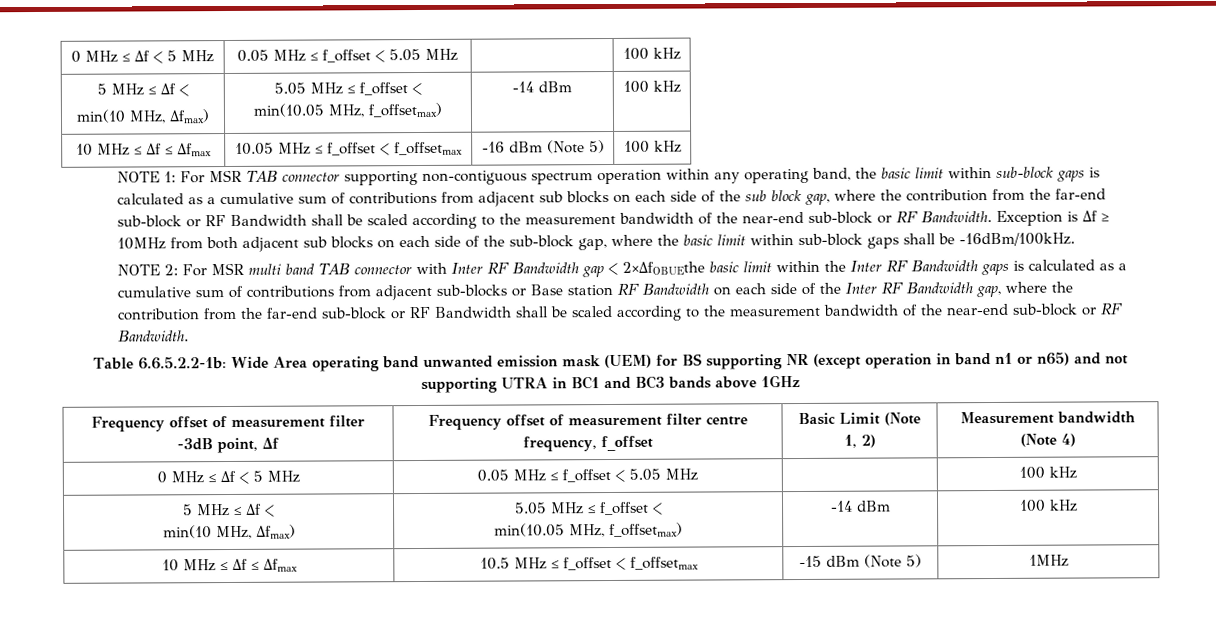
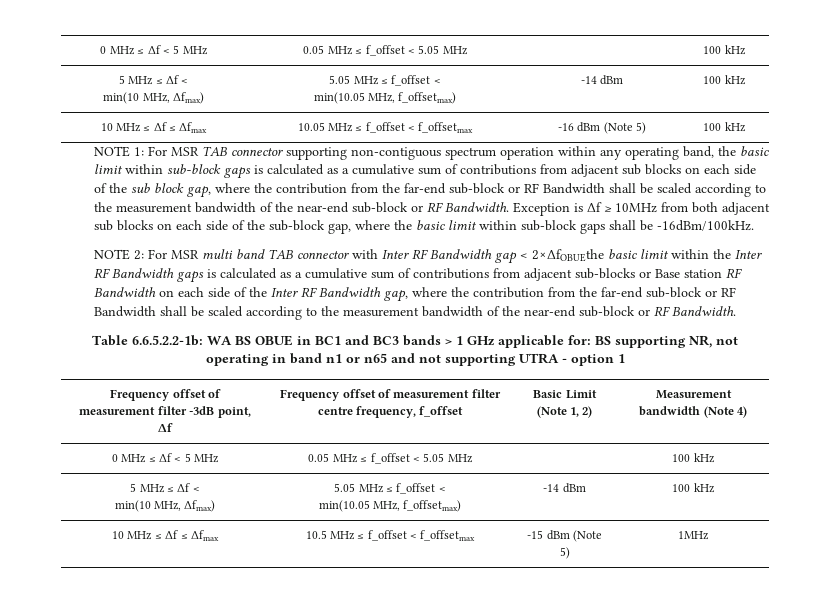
[230,351,1128,372] [421,377,548,393] Wide Area operating band unwanted emission mask (UEM) for BS supporting NR (except operation in band n1 or n65) and not supporting UTRA -> [207,335,293,346] WA BS OBUE
[715,375,800,389] above 1GHz -> [445,335,738,348] [205,353,625,366] > 1 GHz applicable for: BS supporting NR, not operating in band n1 or n65 and not supporting UTRA - option 1

